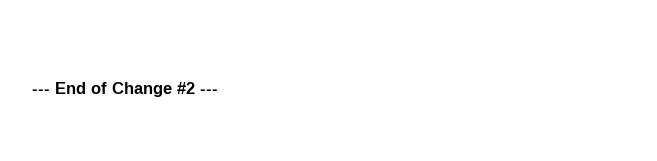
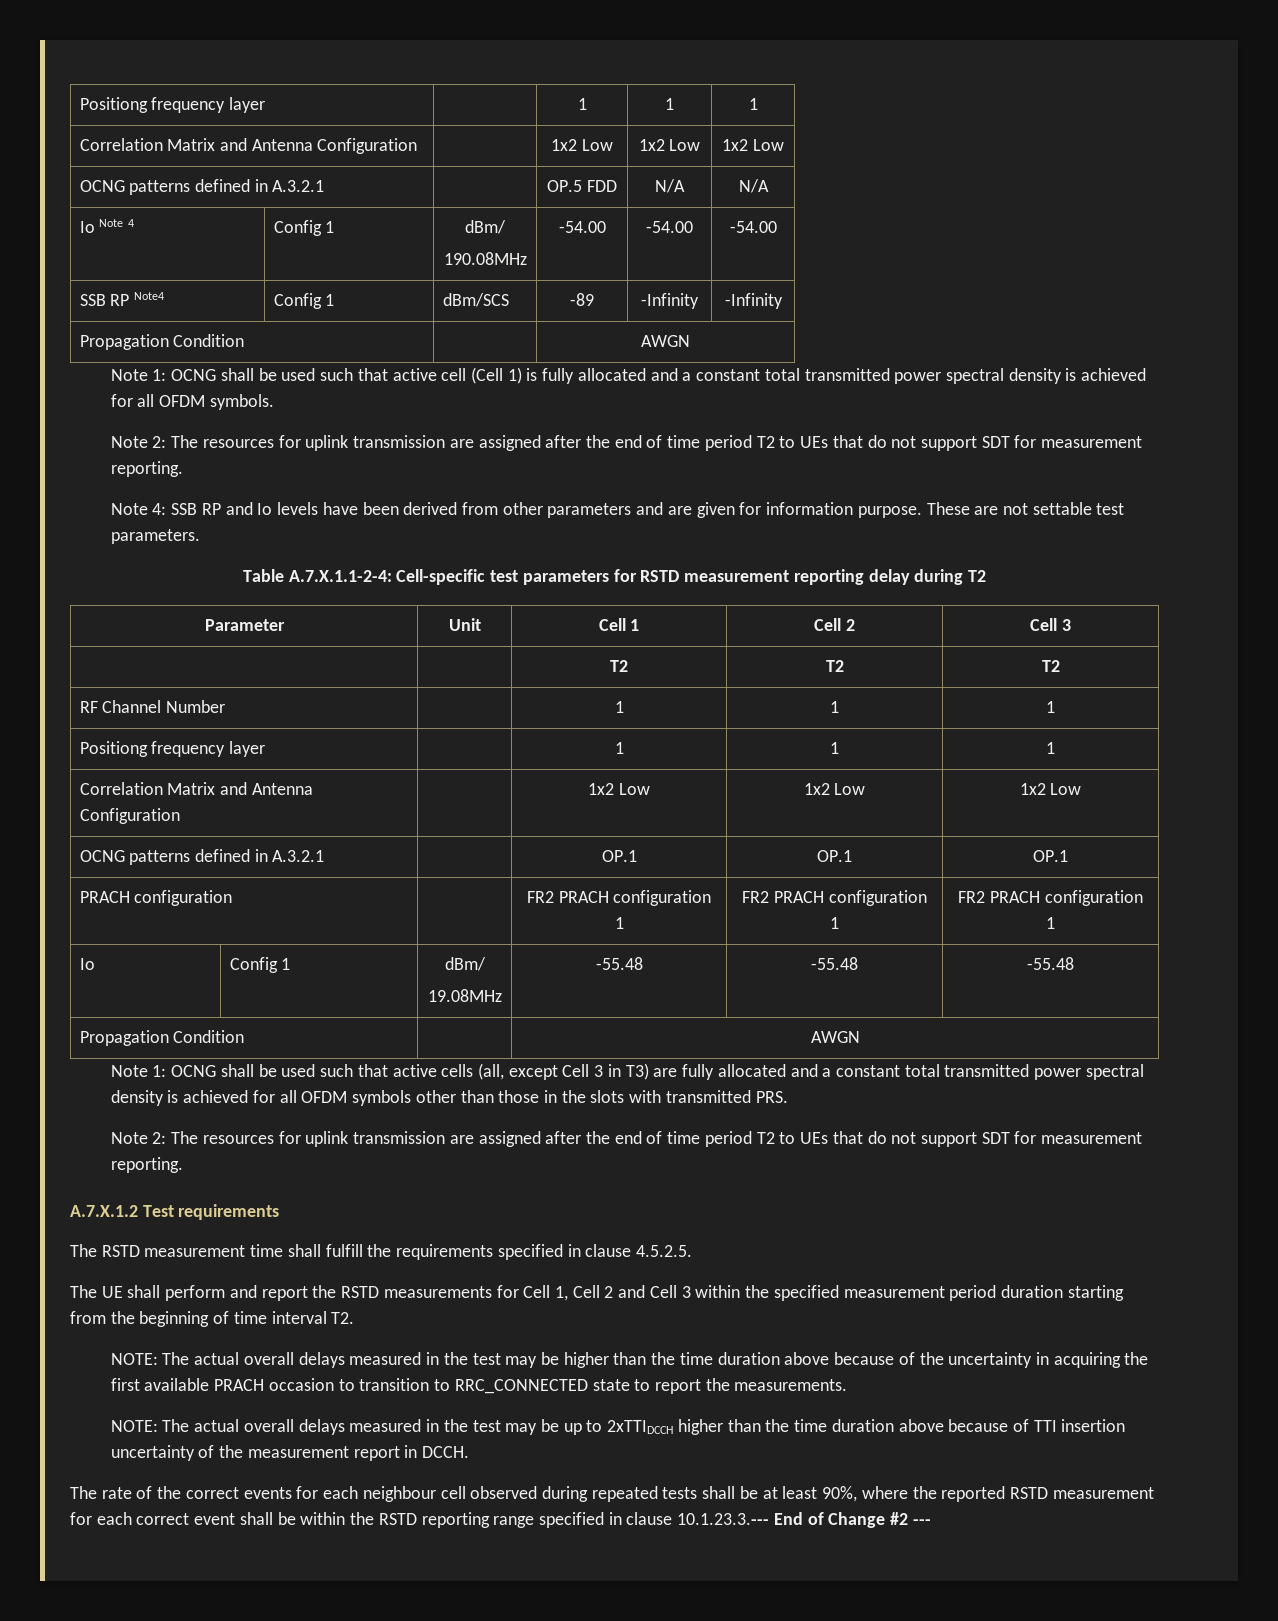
[32,89,50,94] --- -> [79,97,265,113] [577,98,587,110] [665,98,674,110] [748,98,758,110] [79,138,418,154] [551,139,613,151] [638,139,701,151] [722,139,784,151] [79,179,325,195] [547,180,617,192] [655,179,685,193] [738,179,769,193] [79,219,134,233] [273,220,335,236] [465,220,506,234] [443,252,527,265] [558,221,606,233] [646,221,693,233] [729,221,777,233] [79,292,164,306] [273,293,335,309] [442,293,509,307] [570,293,594,306] [641,293,699,309] [724,293,783,309] [79,334,245,350] [641,335,690,347] [110,367,1147,384] [110,394,274,410] [110,435,1143,451] [110,461,183,477] [110,502,1125,518] [110,529,200,544] [243,569,986,585] [204,619,285,631] [448,618,481,631] [598,618,640,631] [814,618,855,631] [1030,618,1071,631] [610,660,628,672] [825,660,844,672] [1041,660,1060,672] [79,700,225,713] [614,701,624,713] [830,701,839,713] [1046,701,1055,713] [79,741,265,757] [614,742,624,754] [830,742,839,754] [1046,742,1055,754] [79,782,313,795] [79,808,180,824] [588,783,650,795] [803,783,866,795] [1019,783,1082,795] [79,849,325,865] [601,850,637,862] [817,850,852,862] [1033,850,1068,862] [79,890,233,906] [526,890,712,906] [614,917,624,929] [742,890,927,906] [830,917,839,929] [958,890,1143,906] [1046,917,1055,929] [79,958,95,970] [229,957,291,973] [444,957,486,971] [427,989,502,1002] [595,957,643,970] [811,957,858,970] [1027,957,1074,970] [79,1030,245,1046] [810,1031,860,1043] [110,1063,1144,1080] [110,1090,788,1106] [110,1131,1143,1147] [110,1157,183,1173] [70,1204,280,1220] [70,1244,692,1260] [70,1285,1124,1301] [70,1311,355,1327] [110,1352,1149,1368] [110,1378,848,1394] [110,1419,1126,1435] [110,1445,470,1461] [70,1486,1154,1502] [70,1512,770,1528] Positiong frequency layer | | 1 | 1 | 1 // Correlation Matrix and Antenna Configuration | | 1x2 Low | 1x2 Low | 1x2 Low // OCNG patterns defined in A.3.2.1 | | OP.5 FDD | N/A | N/A // Io Note 4 | Config 1 | dBm/ // 190.08MHz | -54.00 | -54.00 | -54.00 // SSB RP Note4 | Config 1 | dBm/SCS | -89 | -Infinity | -Infinity // Propagation Condition | | AWGN // Note 1: OCNG shall be used such that active cell (Cell 1) is fully allocated and a constant total transmitted power spectral density is achieved for all OFDM symbols. // Note 2: The resources for uplink transmission are assigned after the end of time period T2 to UEs that do not support SDT for measurement reporting. // Note 4: SSB RP and Io levels have been derived from other parameters and are given for information purpose. These are not settable test parameters. // Table A.7.X.1.1-2-4: Cell-specific test parameters for RSTD measurement reporting delay during T2 // Parameter | Unit | Cell 1 | Cell 2 | Cell 3 // | | T2 | T2 | T2 // RF Channel Number | | 1 | 1 | 1 // Positiong frequency layer | | 1 | 1 | 1 // Correlation Matrix and Antenna Configuration | | 1x2 Low | 1x2 Low | 1x2 Low // OCNG patterns defined in A.3.2.1 | | OP.1 | OP.1 | OP.1 // PRACH configuration | | FR2 PRACH configuration 1 | FR2 PRACH configuration 1 | FR2 PRACH configuration 1 // Io | Config 1 | dBm/ // 19.08MHz | -55.48 | -55.48 | -55.48 // Propagation Condition | | AWGN // Note 1: OCNG shall be used such that active cells (all, except Cell 3 in T3) are fully allocated and a constant total transmitted power spectral density is achieved for all OFDM symbols other than those in the slots with transmitted PRS. // Note 2: The resources for uplink transmission are assigned after the end of time period T2 to UEs that do not support SDT for measurement reporting. // A.7.X.1.2 Test requirements // The RSTD measurement time shall fulfill the requirements specified in clause 4.5.2.5. // The UE shall perform and report the RSTD measurements for Cell 1, Cell 2 and Cell 3 within the specified measurement period duration starting from the beginning of time interval T2. // NOTE: The actual overall delays measured in the test may be higher than the time duration above because of the uncertainty in acquiring the first available PRACH occasion to transition to RRC_CONNECTED state to report the measurements. // NOTE: The actual overall delays measured in the test may be up to 2xTTIDCCH higher than the time duration above because of TTI insertion uncertainty of the measurement report in DCCH. // The rate of the correct events for each neighbour cell observed during repeated tests shall be at least 90%, where the reported RSTD measurement for each correct event shall be within the RSTD reporting range specified in clause 10.1.23.3.---

